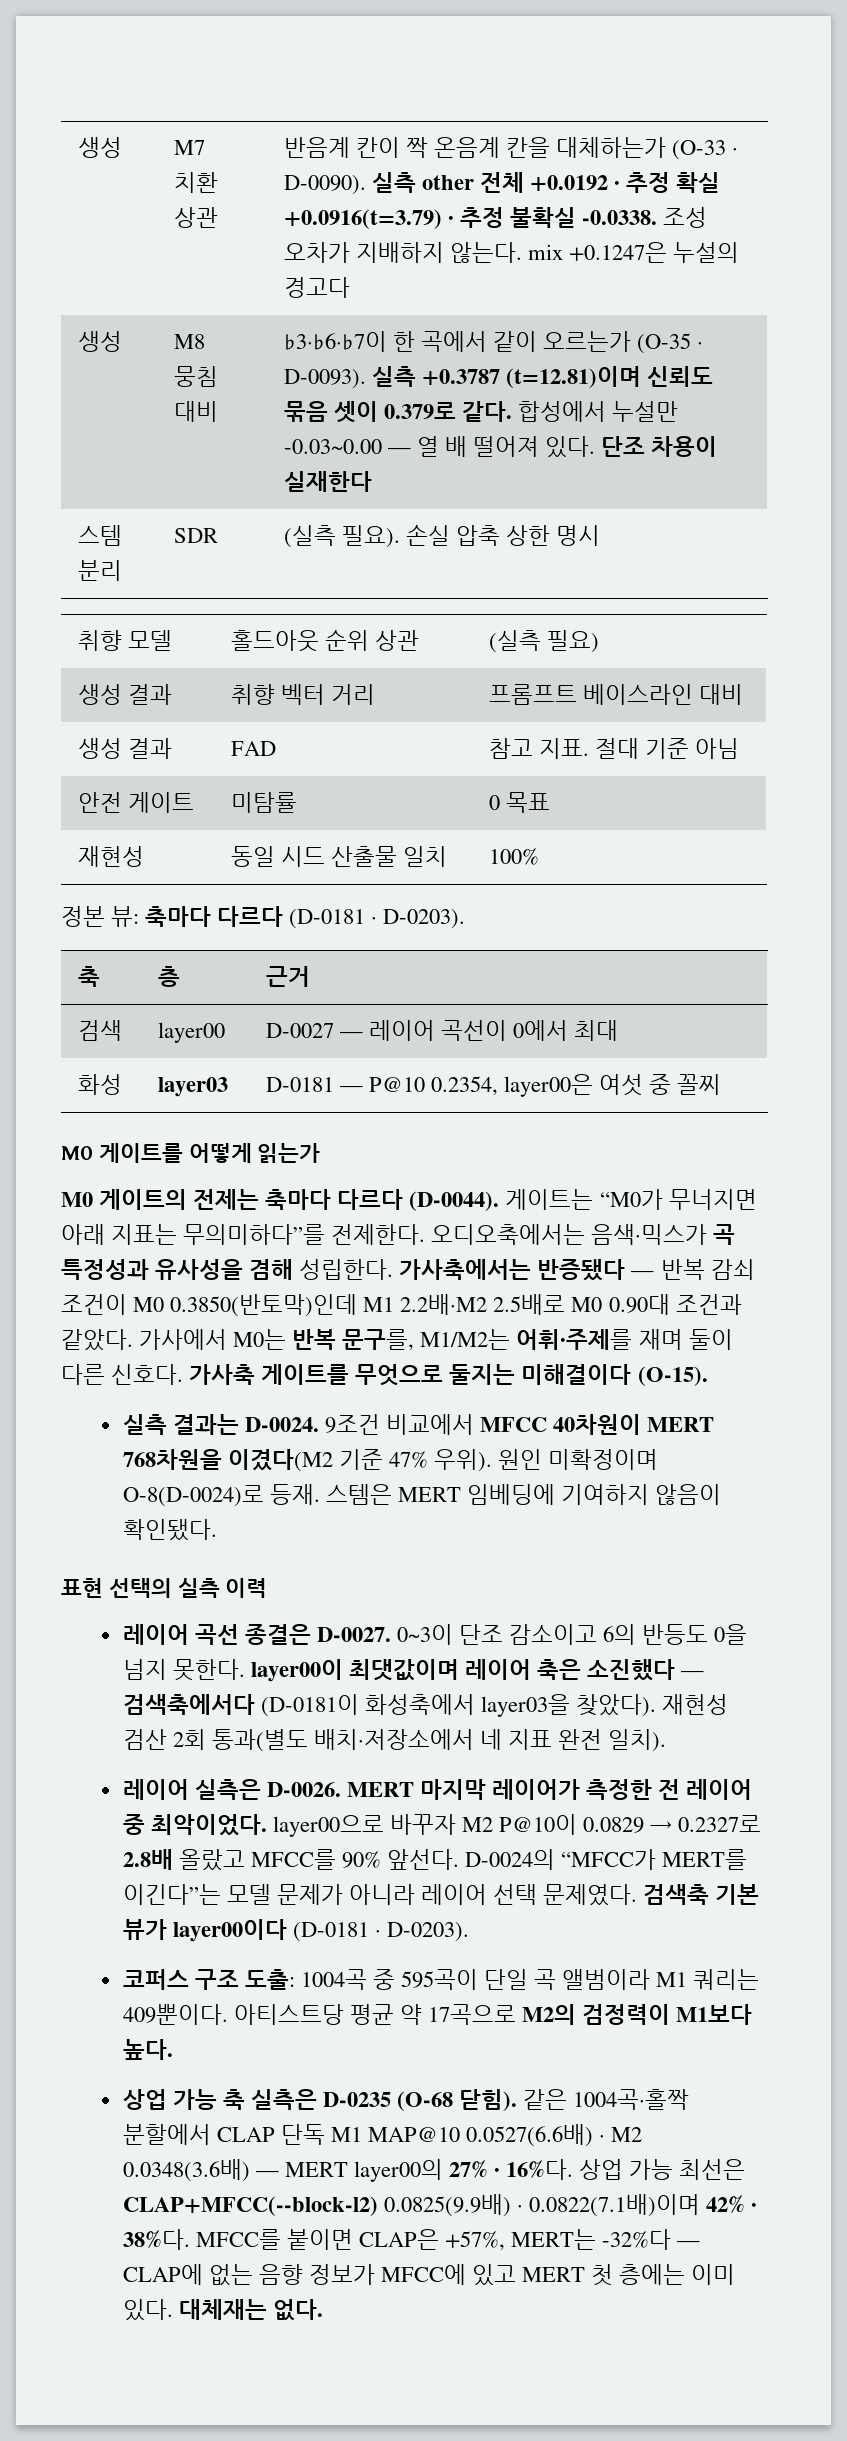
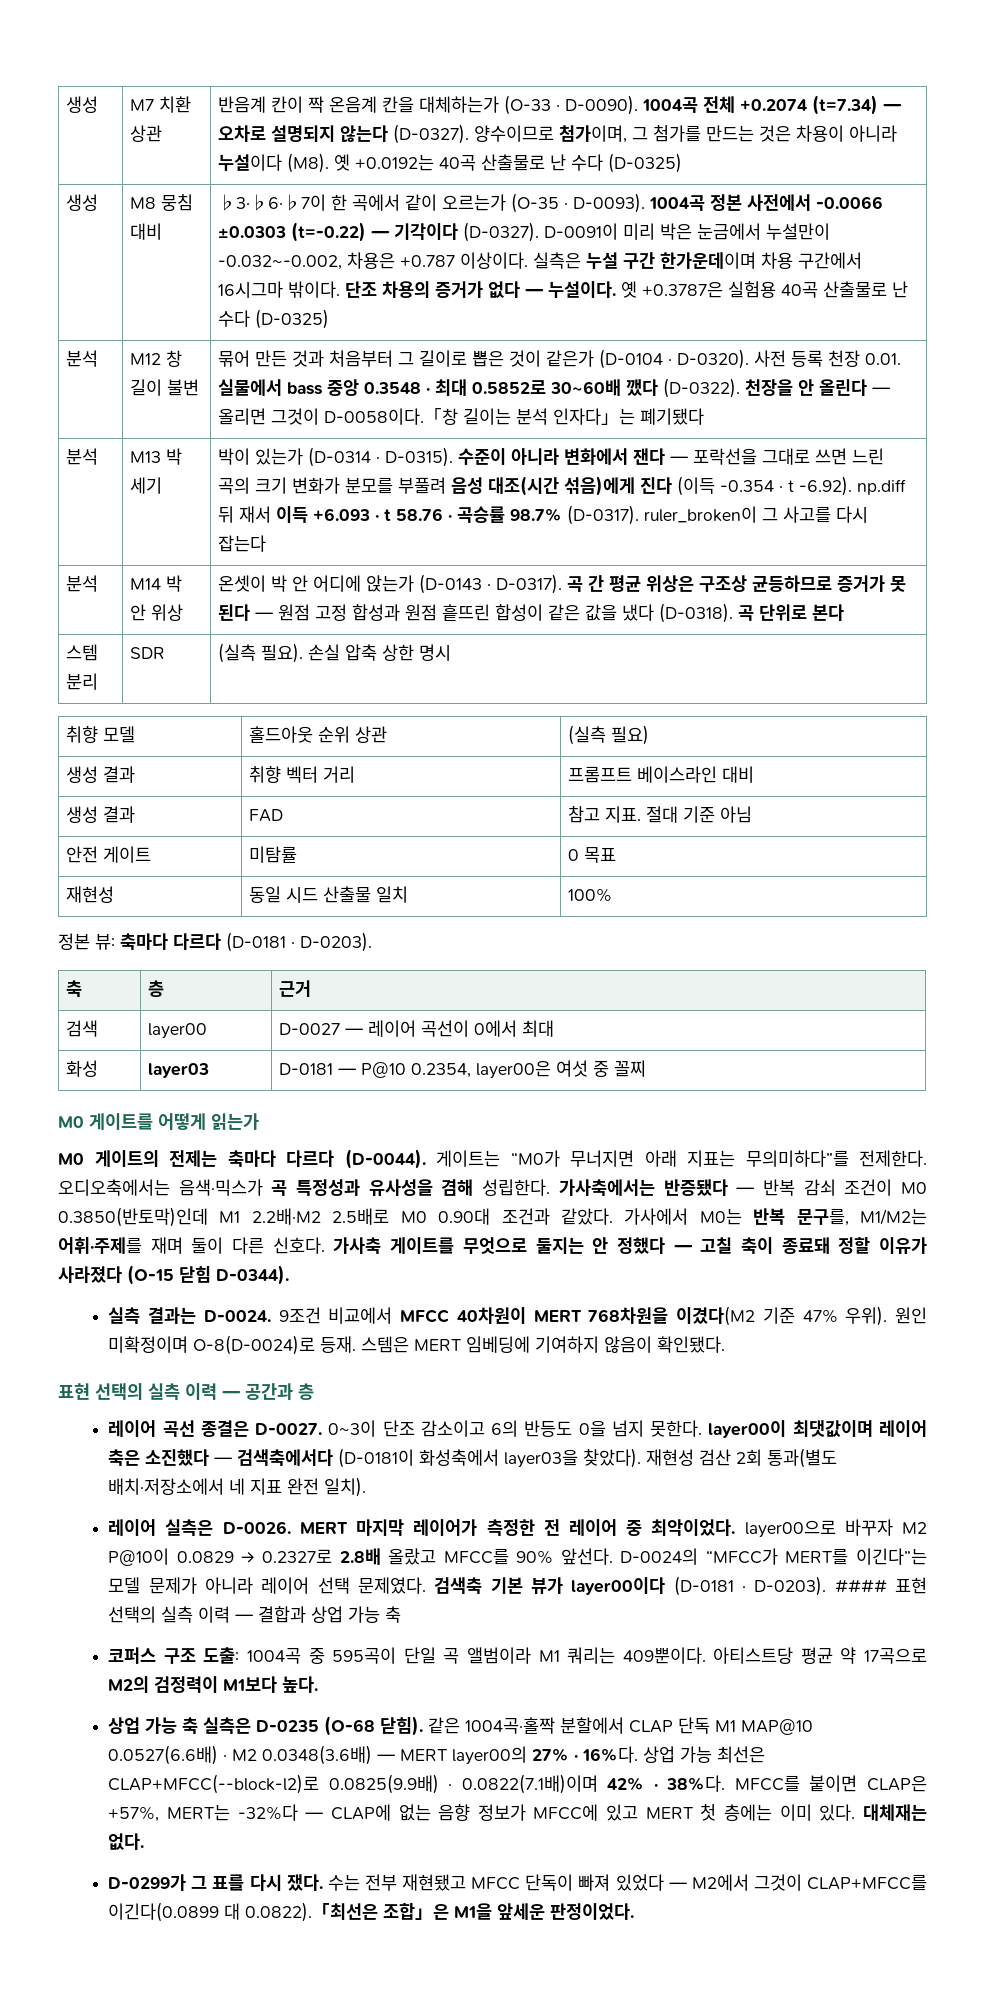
[371,172,721,193] [283,207,707,229] [283,242,739,263] [283,277,350,298] 실측 other 전체 +0.0192 · 추정 확실 +0.0916(t=3.79) · 추정 불확실 -0.0338. 조성 오차가 지배하지 않는다. mix +0.1247은 누설의 경고다 -> [642,95,903,115] [218,124,898,144] [218,153,683,173] 1004곡 전체 +0.2074 (t=7.34) — 오차로 설명되지 않는다 (D-0327). 양수이므로 첨가이며, 그 첨가를 만드는 것은 차용이 아니라 누설이다 (M8). 옛 +0.0192는 40곡 산출물로 난 수다 (D-0325)
[371,366,713,388] [283,401,678,423] [283,436,718,458] [283,471,372,492] 실측 +0.3787 (t=12.81)이며 신뢰도 묶음 셋이 0.379로 같다. 합성에서 누설만 -0.03~0.00 — 열 배 떨어져 있다. 단조 차용이 실재한다 -> [649,194,884,211] [218,222,831,242] [218,252,863,270] [218,281,909,299] [218,309,330,329] [66,350,99,367] [130,350,183,367] [130,379,200,396] [218,349,902,369] [218,378,892,398] [218,408,705,425] [66,448,99,465] [130,448,183,465] [130,477,163,494] [218,447,885,467] [218,476,907,496] [218,505,869,525] [218,535,267,552] [66,575,99,592] [130,575,183,592] [130,604,184,621] [218,574,907,594] [218,603,845,623] 1004곡 정본 사전에서 -0.0066 ±0.0303 (t=-0.22) — 기각이다 (D-0327). D-0091이 미리 박은 눈금에서 누설만이 -0.032~-0.002, 차용은 +0.787 이상이다. 실측은 누설 구간 한가운데이며 차용 구간에서 16시그마 밖이다. 단조 차용의 증거가 없다 — 누설이다. 옛 +0.3787은 실험용 40곡 산출물로 난 수다 (D-0325) // 분석 | M12 창 길이 불변 | 묶어 만든 것과 처음부터 그 길이로 뽑은 것이 같은가 (D-0104 · D-0320). 사전 등록 천장 0.01. 실물에서 bass 중앙 0.3548 · 최대 0.5852로 30~60배 깼다 (D-0322). 천장을 안 올린다 — 올리면 그것이 D-0058이다.「창 길이는 분석 인자다」는 폐기됐다 // 분석 | M13 박 세기 | 박이 있는가 (D-0314 · D-0315). 수준이 아니라 변화에서 잰다 — 포락선을 그대로 쓰면 느린 곡의 크기 변화가 분모를 부풀려 음성 대조(시간 섞음)에게 진다 (이득 -0.354 · t -6.92). np.diff 뒤 재서 이득 +6.093 · t 58.76 · 곡승률 98.7% (D-0317). ruler_broken이 그 사고를 다시 잡는다 // 분석 | M14 박 안 위상 | 온셋이 박 안 어디에 앉는가 (D-0143 · D-0317). 곡 간 평균 위상은 구조상 균등하므로 증거가 못 된다 — 원점 고정 합성과 원점 흩뜨린 합성이 같은 값을 냈다 (D-0318). 곡 단위로 본다
[521,1364,708,1386] 미해결이다 (O-15). -> [592,1237,927,1254] [58,1265,289,1285] 안 정했다 — 고칠 축이 종료돼 정할 이유가 사라졌다 (O-15 닫힘 D-0344).
(268, 1588) none -> [222,1383,314,1400] — 공간과 층
(469, 1932) none -> [834,1577,928,1594] [108,1606,402,1623] #### 표현 선택의 실측 이력 — 결합과 상업 가능 축
[122,2196,378,2216] CLAP+MFCC(--block-l2) -> [108,1774,320,1794] CLAP+MFCC(--block-l2)로
(323, 2310) none -> [108,1874,928,1891] [108,1902,635,1922] // D-0299가 그 표를 다시 쟀다. 수는 전부 재현됐고 MFCC 단독이 빠져 있었다 — M2에서 그것이 CLAP+MFCC를 이긴다(0.0899 대 0.0822).「최선은 조합」은 M1을 앞세운 판정이었다.

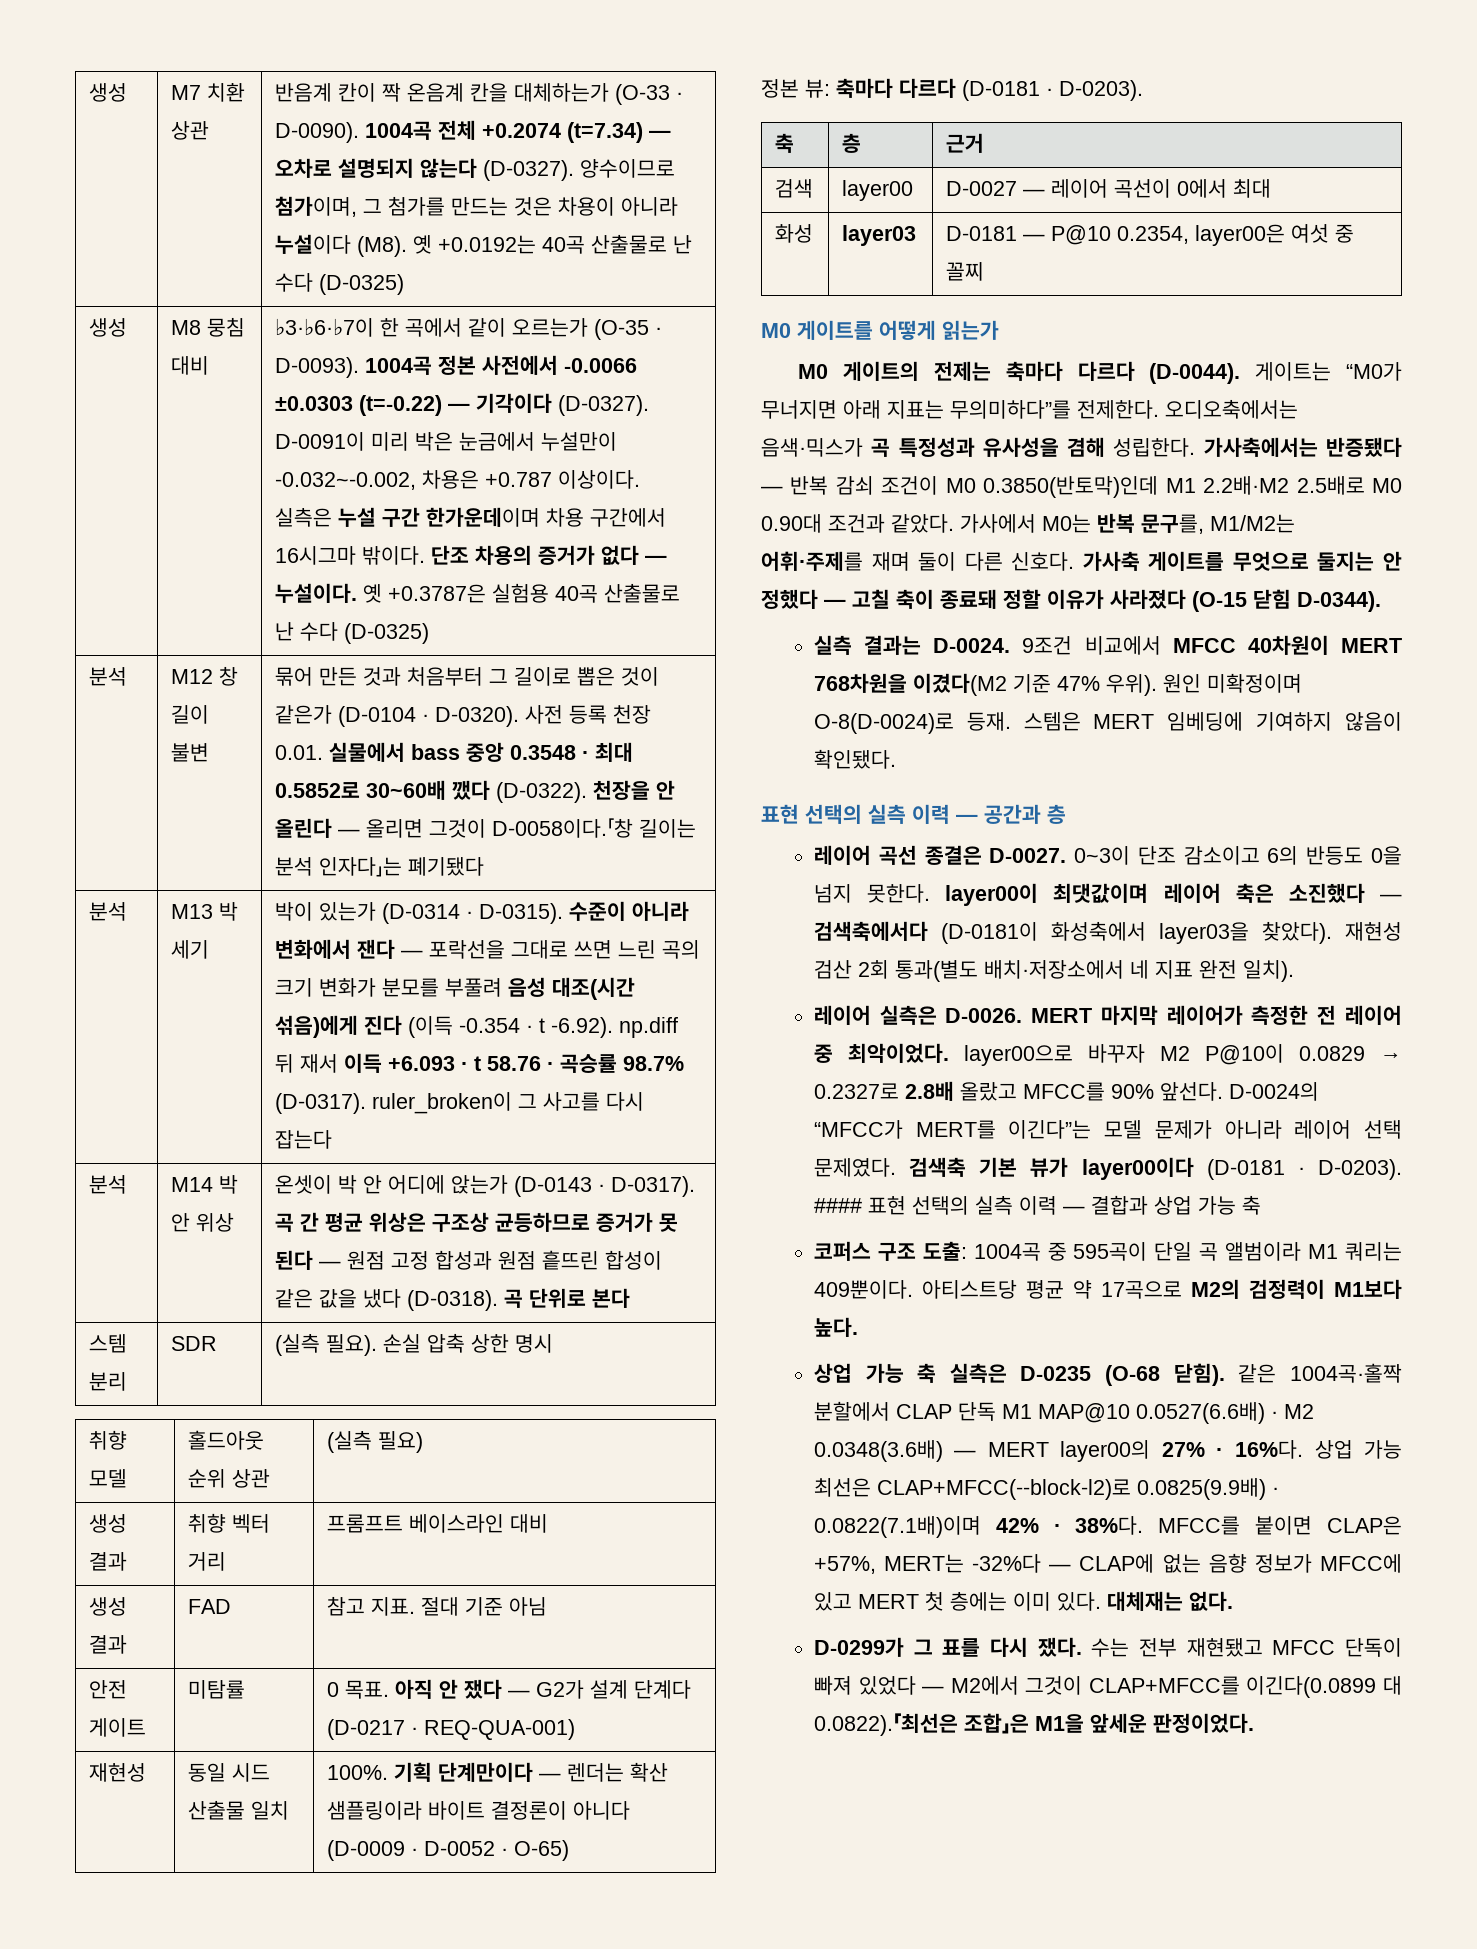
[584,847,617,863] 목표 -> [345,1679,692,1699] [327,1719,576,1740] 목표. 아직 안 쟀다 — G2가 설계 단계다 (D-0217 · REQ-QUA-001)
[568,888,613,902] 100% -> [327,1762,669,1782] [327,1801,631,1820] [327,1840,570,1861] 100%. 기획 단계만이다 — 렌더는 확산 샘플링이라 바이트 결정론이 아니다 (D-0009 · D-0052 · O-65)

